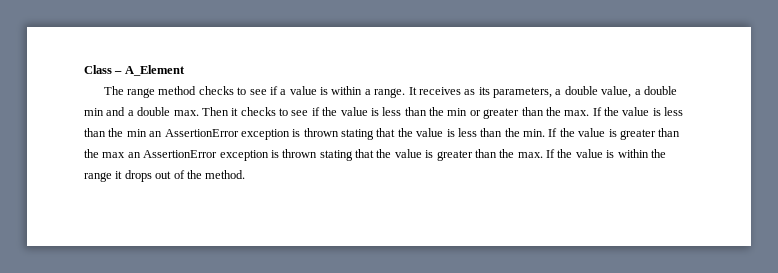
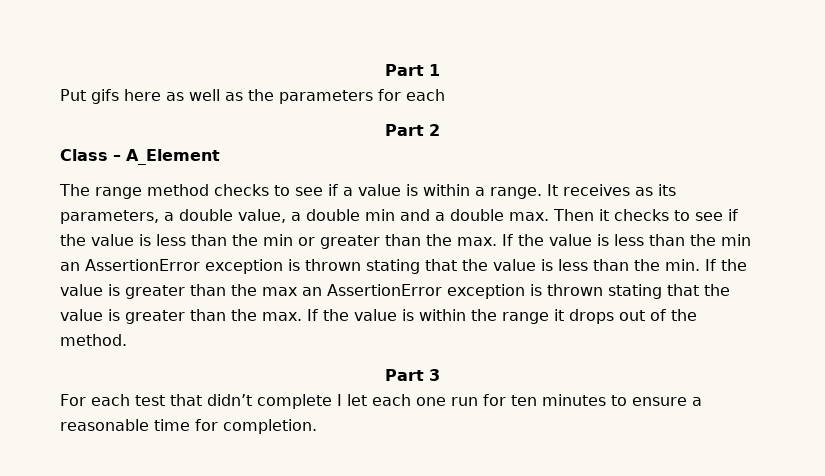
(84, 69) none -> [385,64,440,76] [60,89,445,104] [385,124,440,136] Part 1 // Put gifs here as well as the parameters for each // Part 2 //
(246, 174) none -> [385,369,440,381] [60,394,702,409] [60,419,317,434] // Part 3 // For each test that didn’t complete I let each one run for ten minutes to ensure a reasonable time for completion.

